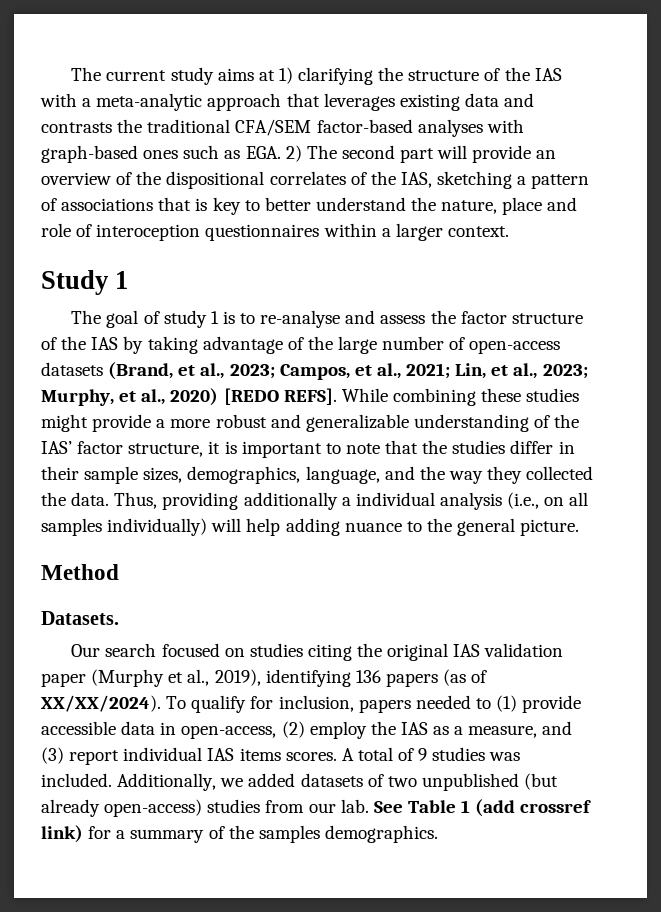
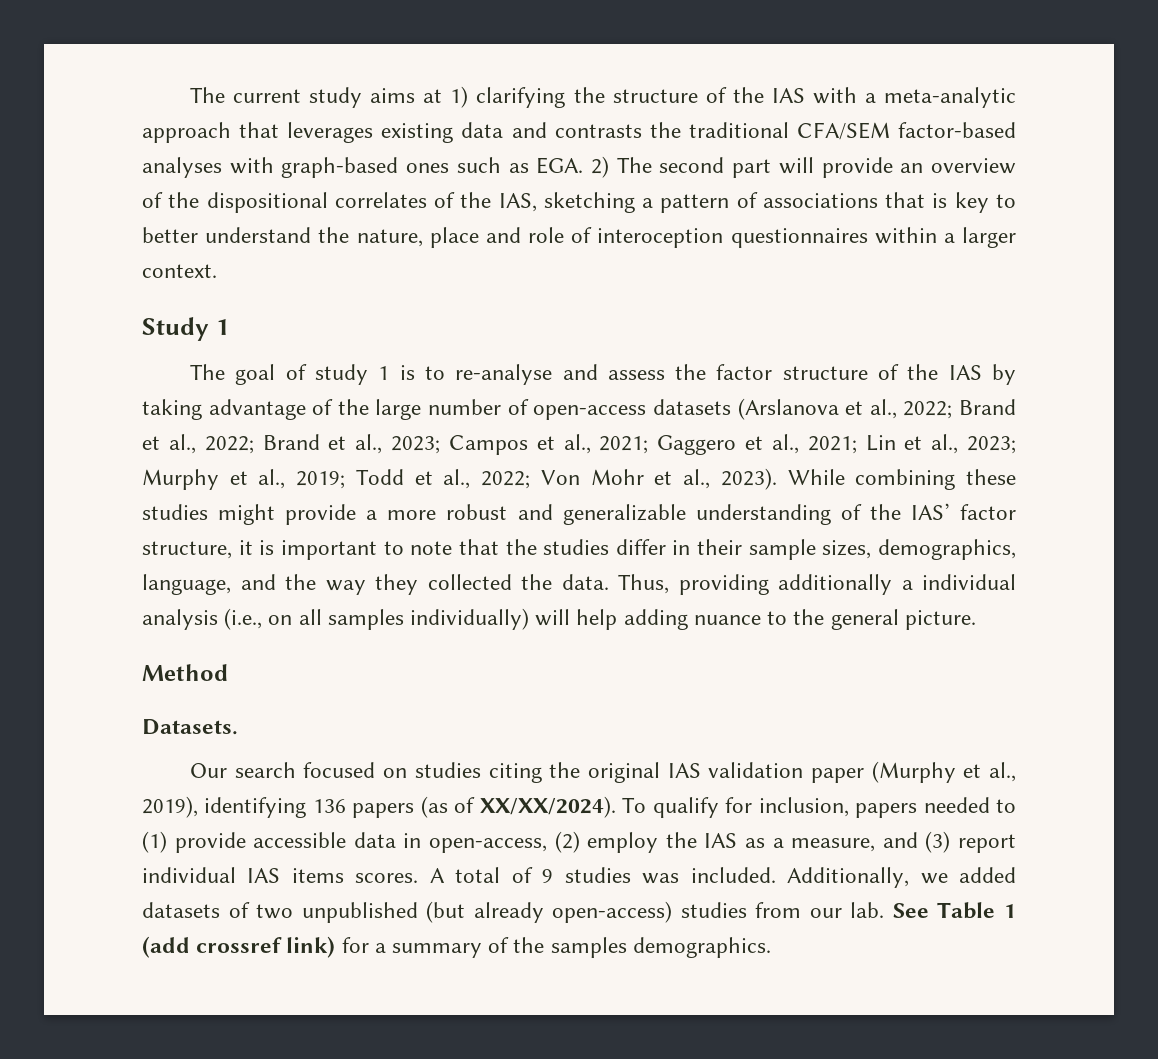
[108,362,588,380] [41,388,337,406] (Brand, et al., 2023; Campos, et al., 2021; Lin, et al., 2023; Murphy, et al., 2020) [REDO REFS]. -> [737,398,1017,420] [142,434,1017,455] [142,468,777,490] (Arslanova et al., 2022; Brand et al., 2022; Brand et al., 2023; Campos et al., 2021; Gaggero et al., 2021; Lin et al., 2023; Murphy et al., 2019; Todd et al., 2022; Von Mohr et al., 2023).

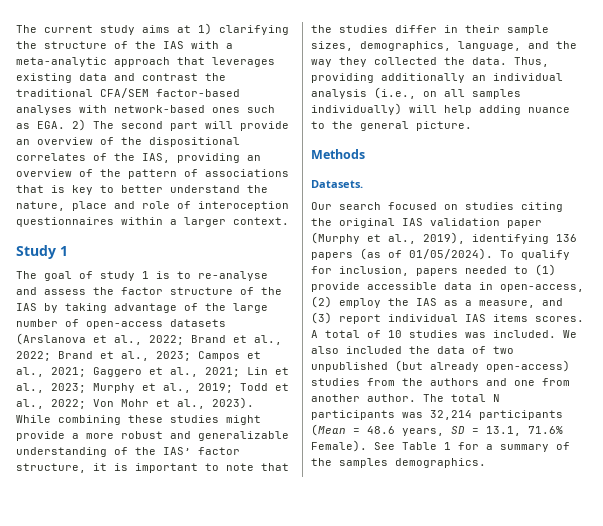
[554,124,642,138] contrasts -> [142,73,198,81] contrast
[281,157,399,178] graph-based -> [114,105,205,113] network-based
[543,192,654,213] sketching a -> [177,153,261,163] [16,169,121,177] providing an overview of the
[901,580,913,590] a -> [472,75,486,81] an
[142,664,228,681] Method -> [311,149,365,159] Methods
[479,796,616,818] XX/XX/2024). -> [409,248,493,260] 01/05/2024).
[542,869,554,883] 9 -> [388,330,402,338] 10
[787,867,1016,888] [142,902,220,918] Additionally, we added datasets -> [563,330,577,338] [311,346,465,354] We also included the data
[809,902,1017,919] [142,936,336,958] our lab. See Table 1 (add crossref link) -> [402,378,570,386] [311,394,500,402] [311,410,563,420] [311,424,563,436] [311,440,451,452] the authors and one from another author. The total N participants was 32,214 participants (Mean = 48.6 years, SD = 13.1, 71.6% Female). See Table 1

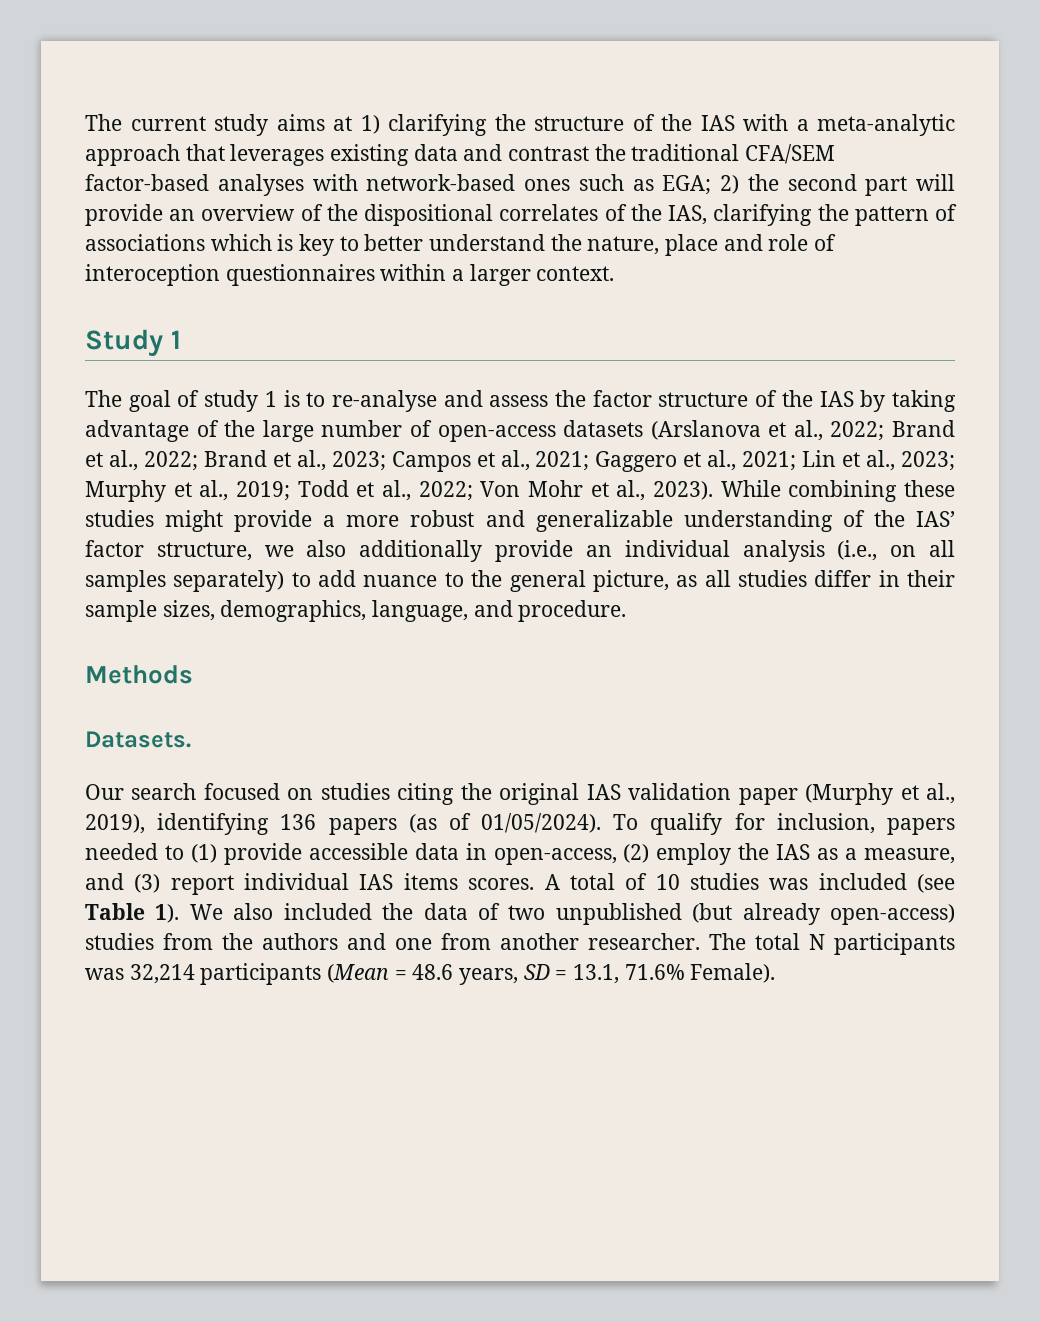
[37,119,114,131] EGA. 2) The -> [662,174,779,195] EGA; 2) the
[177,153,261,163] [16,169,93,177] providing an overview of -> [713,204,813,226] clarifying
[16,185,44,193] that -> [210,234,272,251] which
[93,463,289,473] [311,25,332,33] it is important to note that the -> [264,540,956,562] [85,570,731,592] we also additionally provide an individual analysis (i.e., on all samples separately) to add nuance to the general picture, as all
[556,41,577,49] [311,57,549,67] [311,73,563,83] [311,87,521,99] [311,103,570,115] [311,121,472,131] the way they collected the data. Thus, providing additionally an individual analysis (i.e., on all samples individually) will help adding nuance to the general picture. -> [518,600,627,622] procedure.
[493,330,556,338] included. -> [818,873,955,893] [85,903,180,923] included (see Table 1).
[367,394,416,402] author. -> [588,933,700,950] researcher.
[374,442,570,452] [311,458,486,468] See Table 1 for a summary of the samples demographics. -> (776, 973) none

